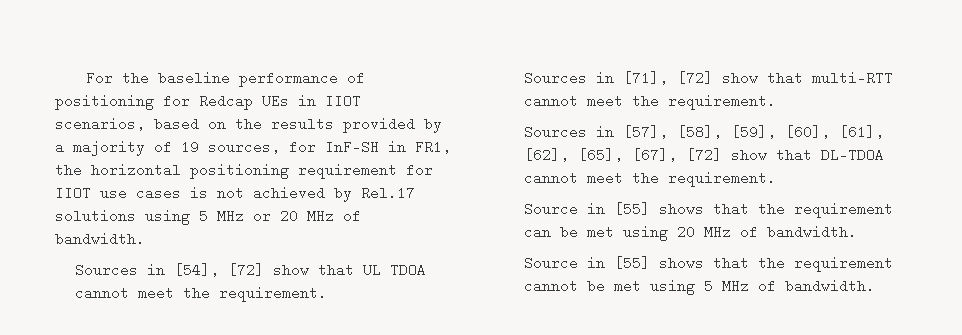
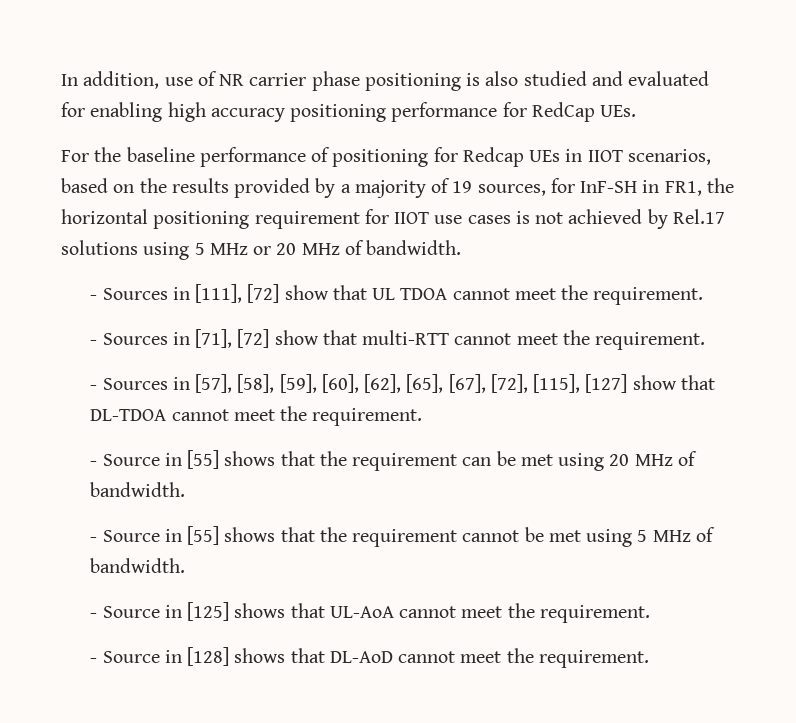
(86, 78) none -> [61,71,710,91] [61,102,637,122] In addition, use of NR carrier phase positioning is also studied and evaluated for enabling high accuracy positioning performance for RedCap UEs. //
[74,263,219,277] Sources in [54], -> [90,284,243,303] - Sources in [111],
(327, 294) none -> [90,340,98,345] -
(776, 102) none -> [90,385,98,390] -
[838,125,884,139] [61], -> (359, 383) none
[685,148,722,162] [72] -> [490,374,628,393] [72], [115], [127]
(776, 179) none -> [90,461,98,466] -
(857, 232) none -> [90,537,98,542] -
(875, 286) none -> [90,602,650,623] [90,647,649,668] // - Source in [125] shows that UL-AoA cannot meet the requirement. // - Source in [128] shows that DL-AoD cannot meet the requirement.

